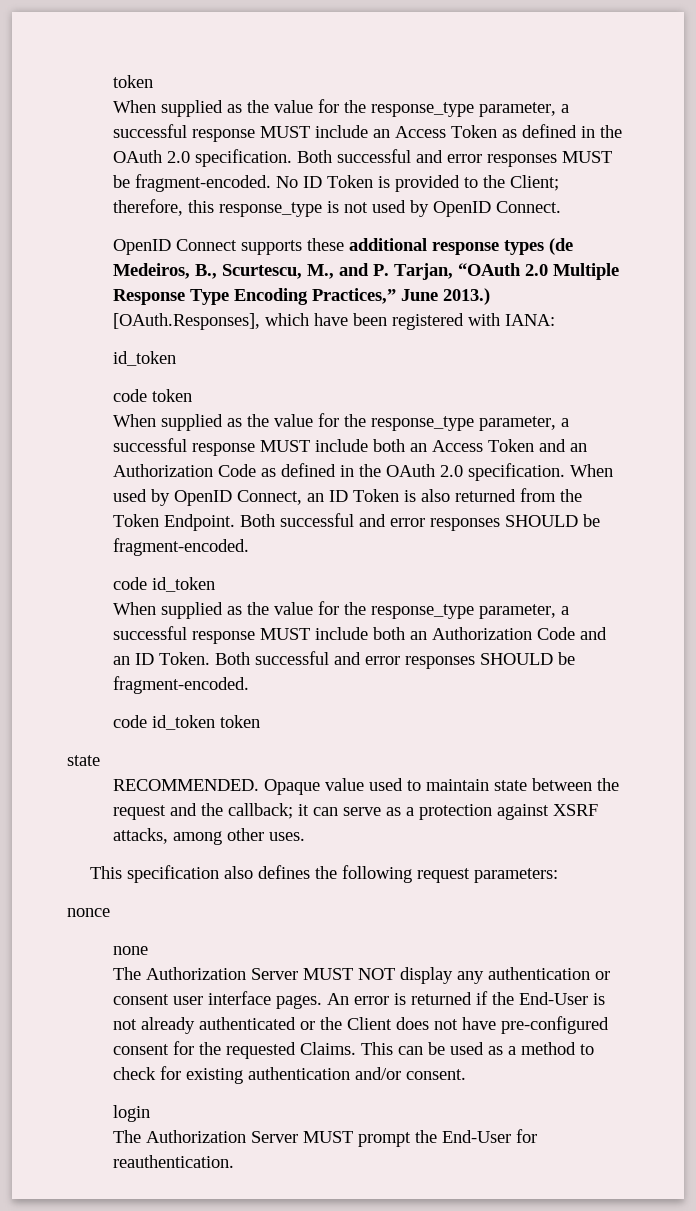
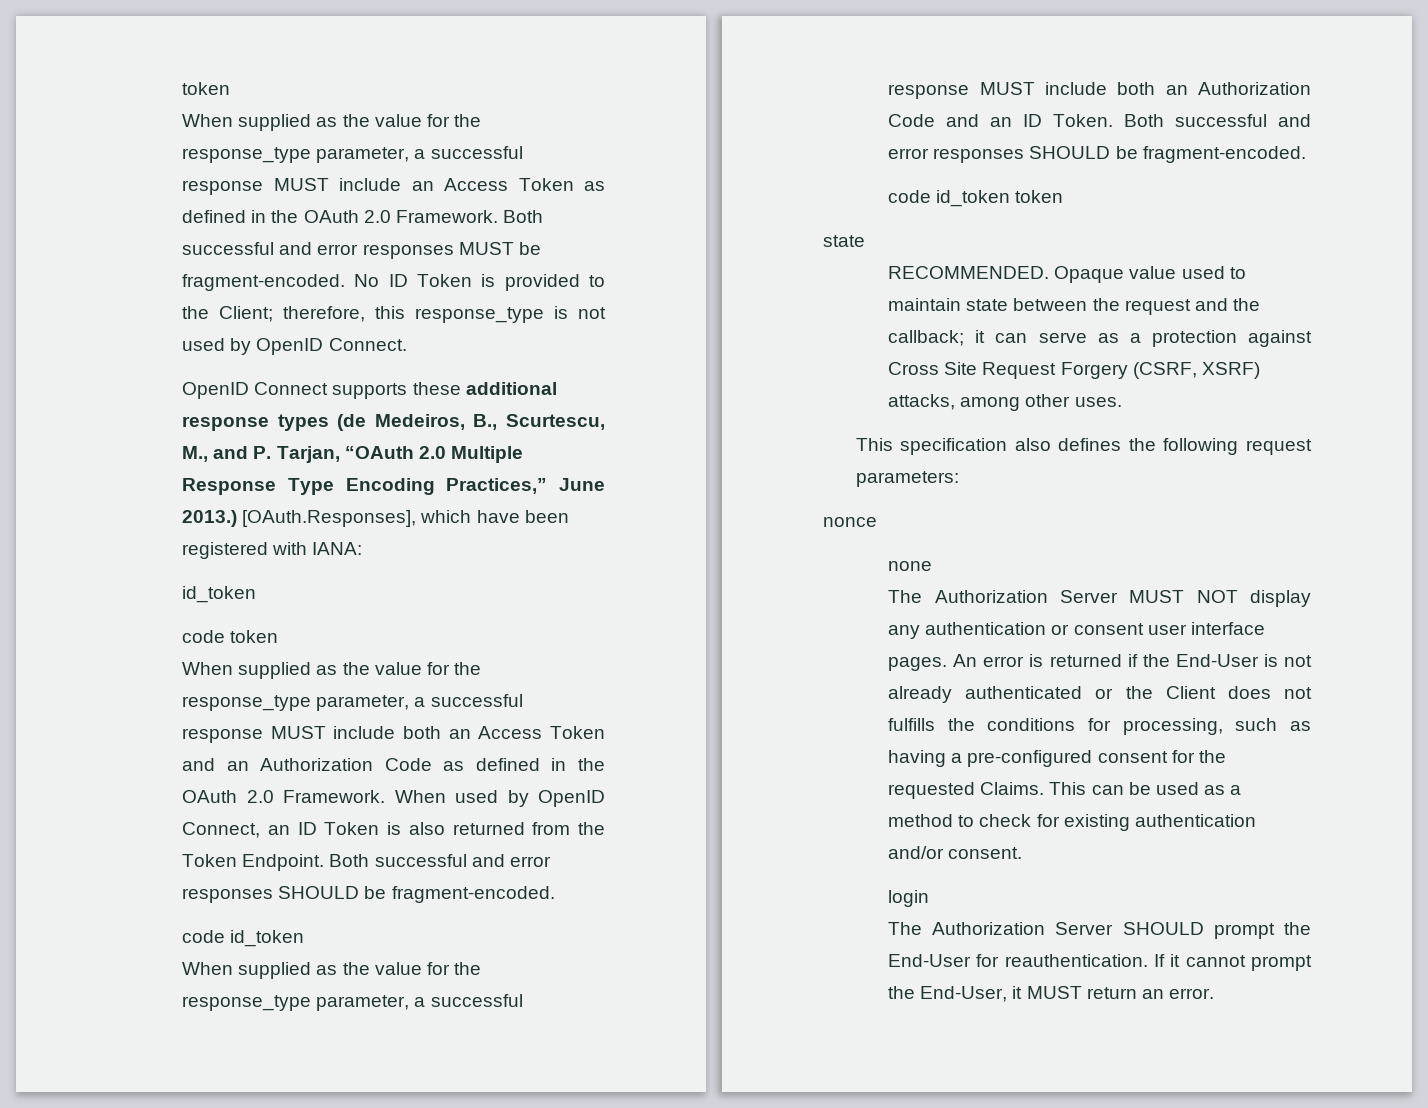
[195,149,293,167] specification. -> [395,210,498,223] Framework.
[468,463,566,481] specification. -> [283,790,386,803] Framework.
[553,804,599,816] XSRF -> [888,362,1260,379] Cross Site Request Forgery (CSRF, XSRF)
[462,1017,497,1030] have -> [888,718,1311,735] [888,750,963,767] fulfills the conditions for processing, such as having a
[303,1131,354,1143] MUST -> [1122,922,1204,935] SHOULD
(235, 1161) none -> [1154,954,1312,971] [888,986,1214,1002] If it cannot prompt the End-User, it MUST return an error.

